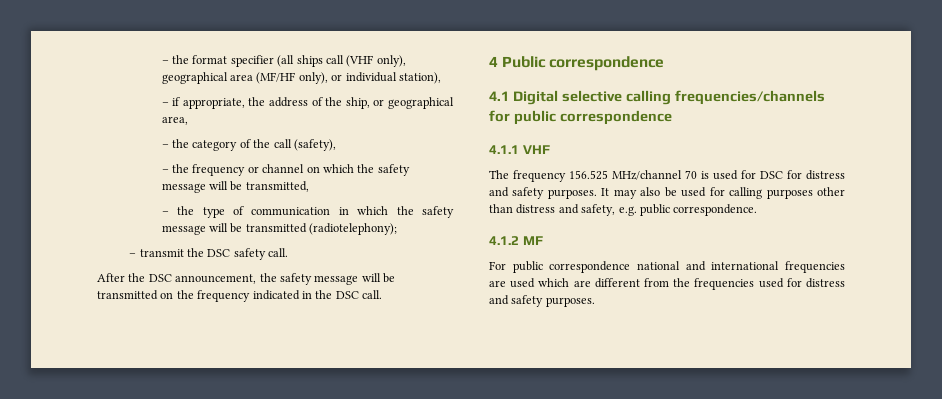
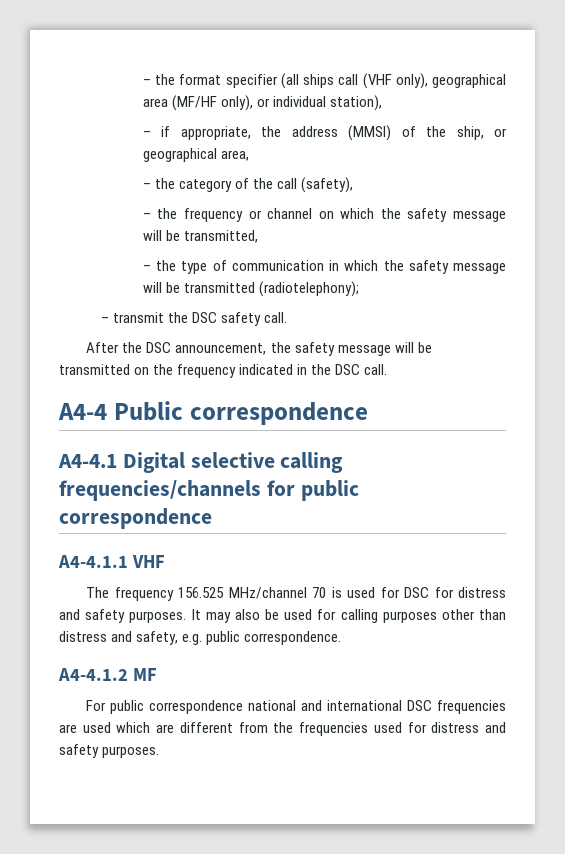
(309, 102) none -> [348,125,392,141] (MMSI)
[489,56,498,67] 4 -> [58,403,107,420] A4-4
[489,91,509,101] 4.1 -> [58,454,117,468] A4-4.1
[489,145,519,154] 4.1.1 -> [58,555,128,568] A4-4.1.1
[489,236,519,245] 4.1.2 -> [58,668,128,681] A4-4.1.2
(780, 265) none -> [407,700,433,711] DSC

